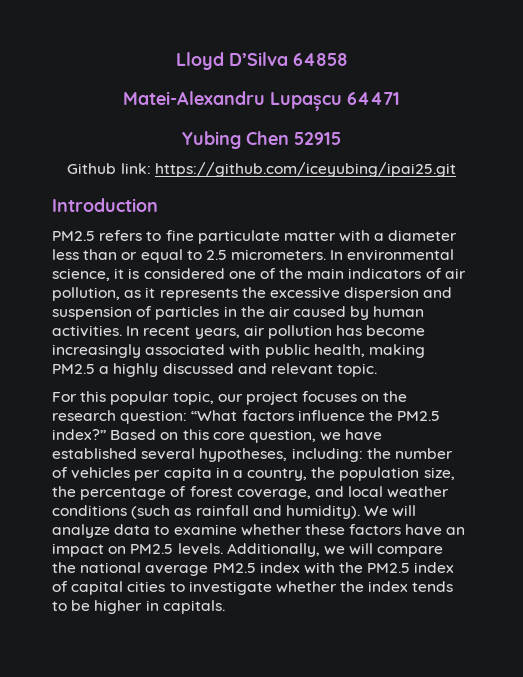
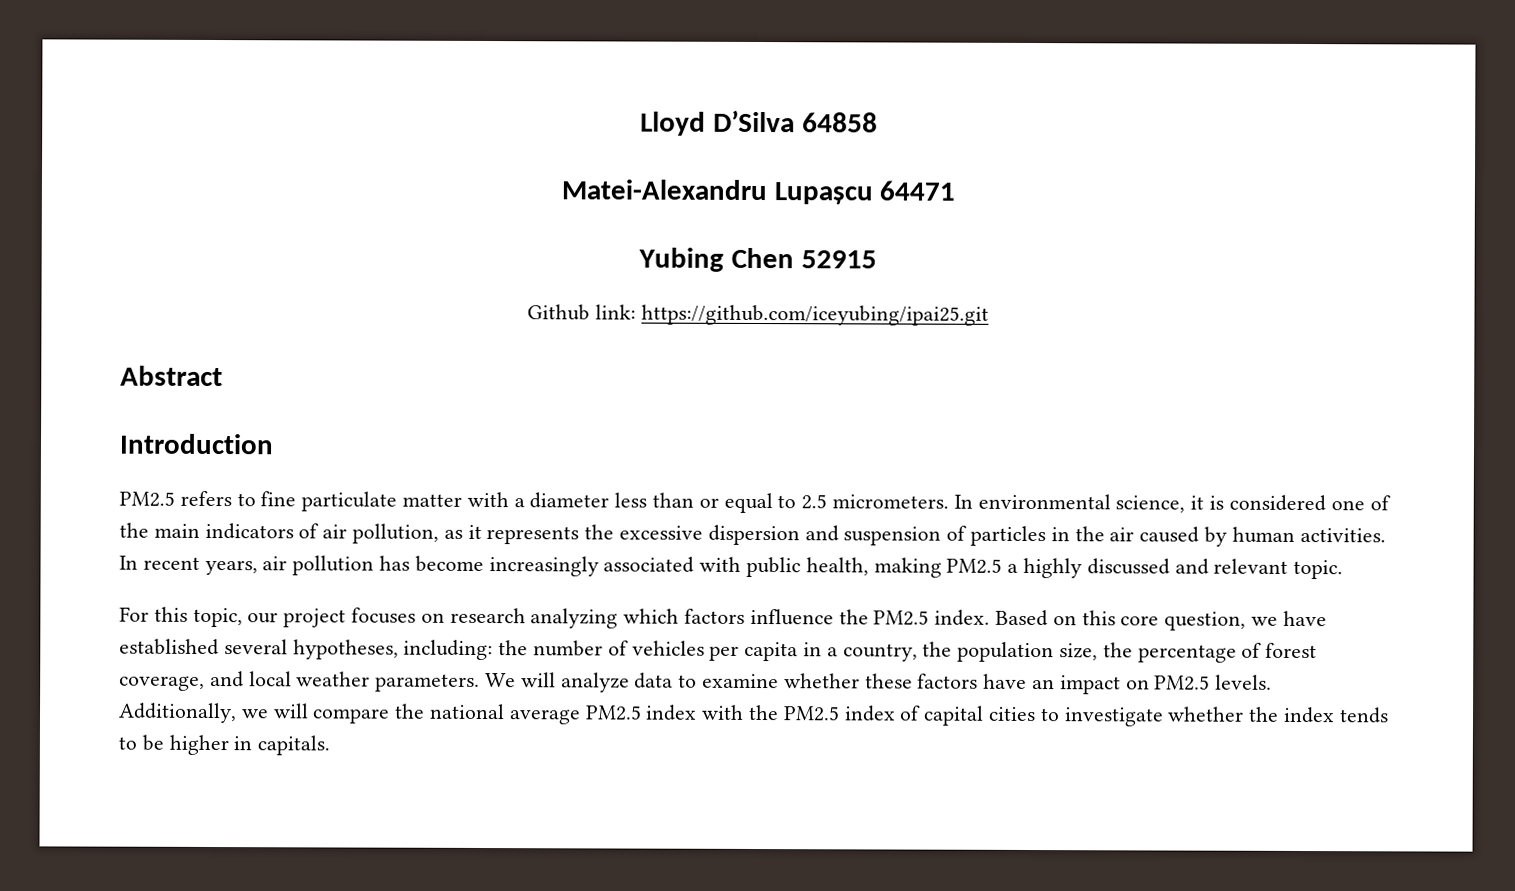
(456, 169) none -> [120,365,223,387] // Abstract
[110,391,170,405] popular -> (188, 614) none
[383,391,408,402] [52,410,238,424] the research question: “What -> [449,607,680,629] research analyzing which
[52,429,106,440] index?” -> [934,609,991,626] index.
[52,505,360,519] conditions (such as rainfall and humidity). -> [375,673,481,692] parameters.

